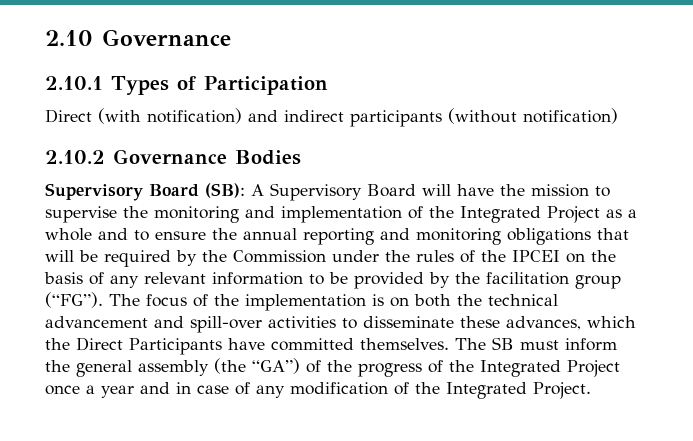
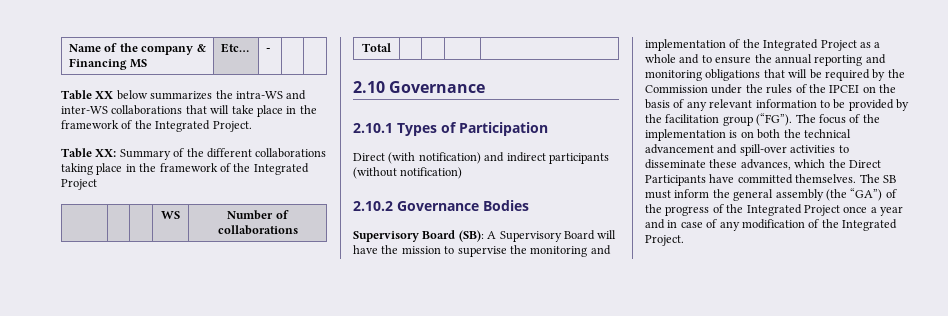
(45, 38) none -> [69,43,206,55] [69,58,148,70] [221,43,250,53] [266,48,271,52] [61,90,307,100] [61,105,317,117] [61,120,252,132] [61,148,327,160] [61,163,309,175] [61,179,97,190] [161,211,180,219] [227,210,289,220] [217,225,298,235] [362,43,391,52] Name of the company & Financing MS | Etc… | - | | // Table XX below summarizes the intra-WS and inter-WS collaborations that will take place in the framework of the Integrated Project. // Table XX: Summary of the different collaborations taking place in the framework of the Integrated Project // | | | WS | Number of collaborations // Total | | | | //

